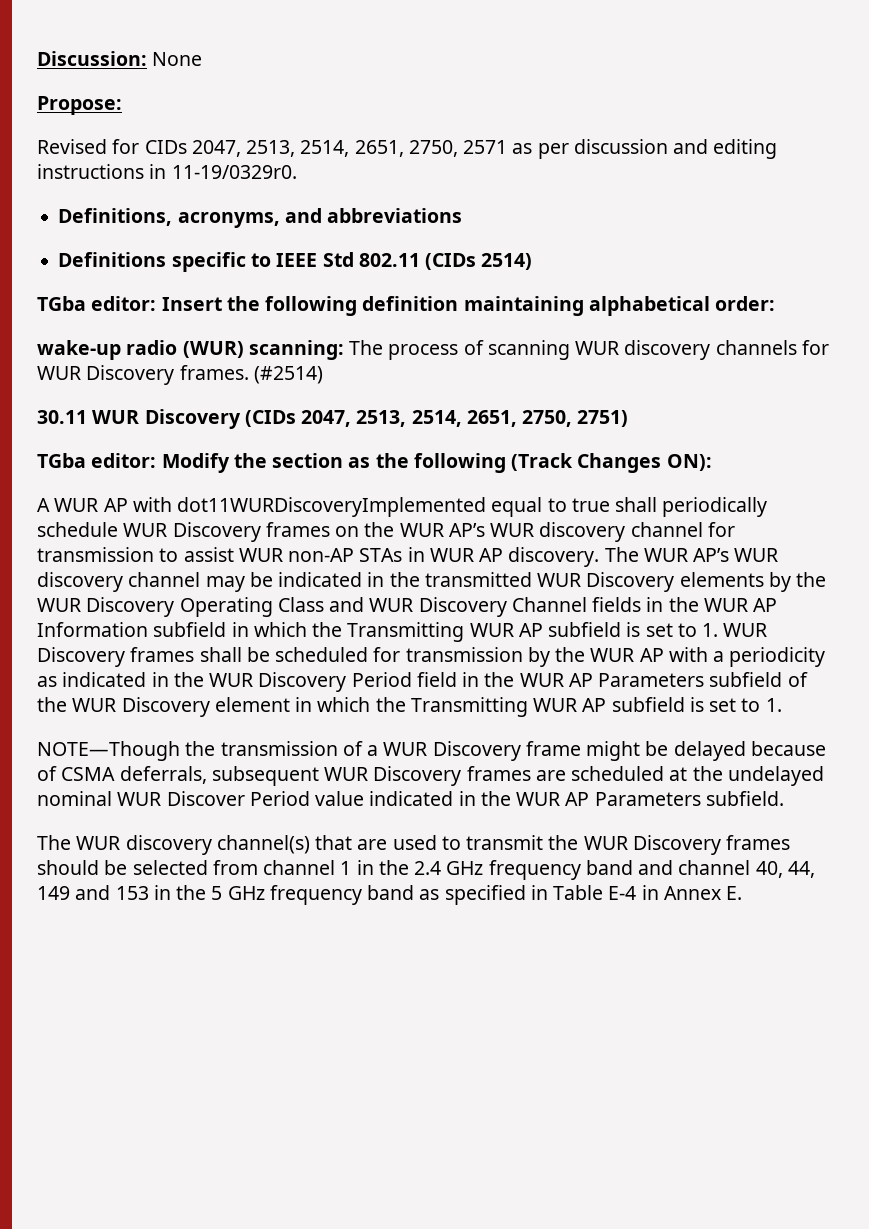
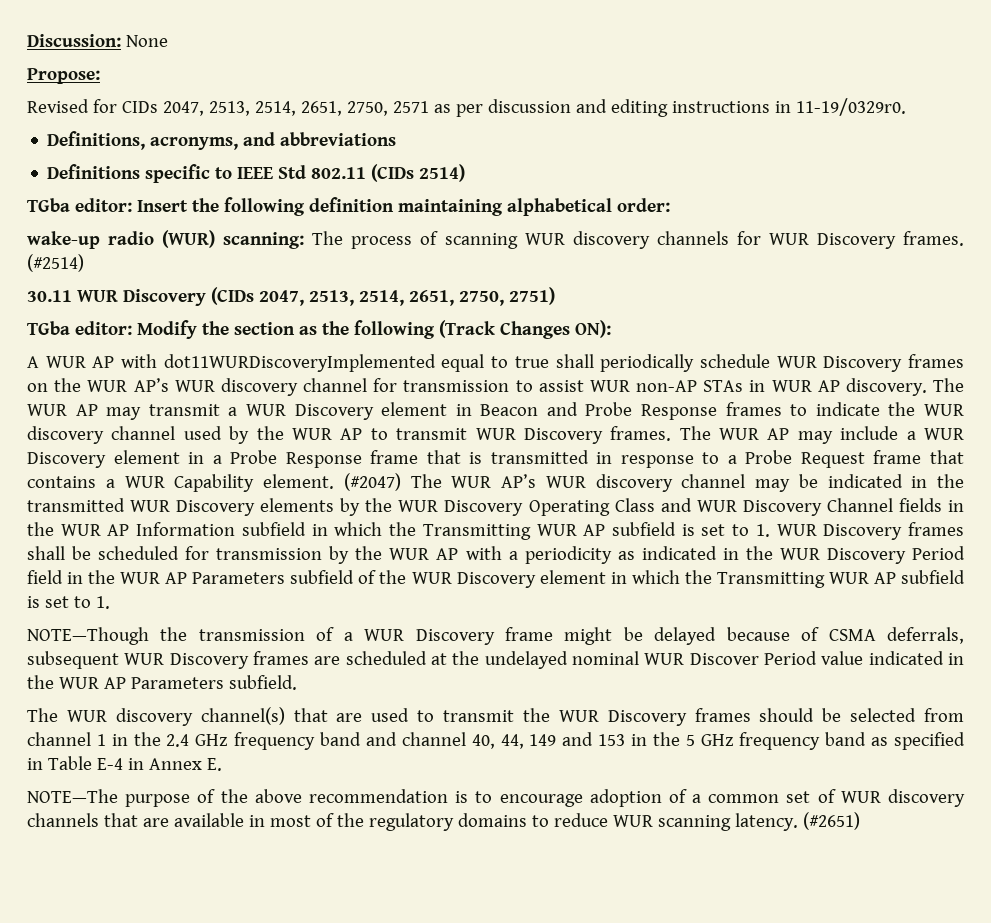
(688, 555) none -> [75,402,965,420] [27,426,965,444] [27,450,964,468] [27,473,492,492] AP may transmit a WUR Discovery element in Beacon and Probe Response frames to indicate the WUR discovery channel used by the WUR AP to transmit WUR Discovery frames. The WUR AP may include a WUR Discovery element in a Probe Response frame that is transmitted in response to a Probe Request frame that contains a WUR Capability element. (#2047) The WUR
(743, 893) none -> [27,789,965,807] [27,812,860,831] // NOTE—The purpose of the above recommendation is to encourage adoption of a common set of WUR discovery channels that are available in most of the regulatory domains to reduce WUR scanning latency. (#2651)

